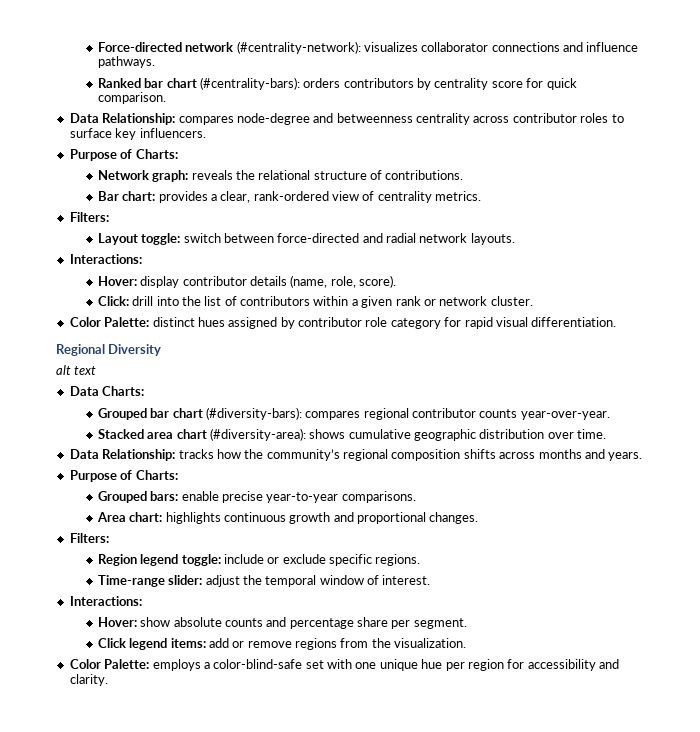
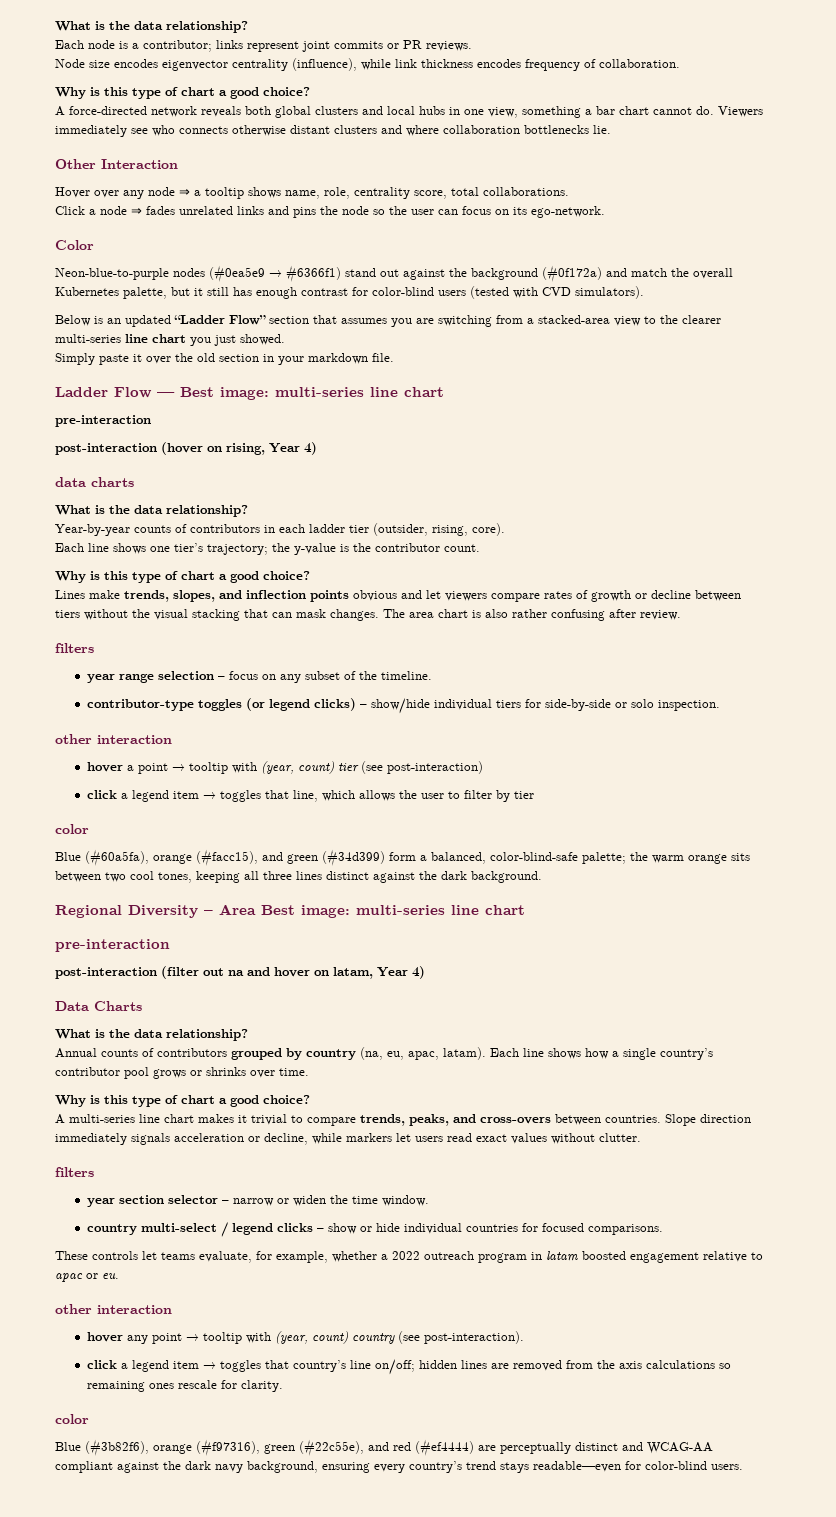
[97,41,639,54] [97,56,155,68] [97,77,577,90] [97,92,166,104] [69,113,624,125] [69,128,206,140] [69,149,178,161] [97,170,464,182] [97,191,482,203] [69,212,109,222] [97,233,515,245] [69,254,142,264] [97,275,397,288] [97,296,533,308] [69,317,617,329] [56,344,162,356] [56,365,97,375] [69,386,145,396] [97,407,610,420] [97,428,607,441] [69,449,643,461] [69,470,178,482] [97,491,416,503] [96,512,479,524] [69,533,109,543] [97,554,421,566] [97,575,431,587] [69,596,142,606] [97,617,467,629] [97,638,467,650] [69,659,619,671] [69,674,108,686] Force-directed network (#centrality-network): visualizes collaborator connections and influence pathways. // Ranked bar chart (#centrality-bars): orders contributors by centrality score for quick comparison. // Data Relationship: compares node-degree and betweenness centrality across contributor roles to surface key influencers. // Purpose of Charts: // Network graph: reveals the relational structure of contributions. // Bar chart: provides a clear, rank-ordered view of centrality metrics. // Filters: // Layout toggle: switch between force-directed and radial network layouts. // Interactions: // Hover: display contributor details (name, role, score). // Click: drill into the list of contributors within a given rank or network cluster. // Color Palette: distinct hues assigned by contributor role category for rapid visual differentiation. // Regional Diversity // alt text // Data Charts: // Grouped bar chart (#diversity-bars): compares regional contributor counts year-over-year. // Stacked area chart (#diversity-area): shows cumulative geographic distribution over time. // Data Relationship: tracks how the community’s regional composition shifts across months and years. // Purpose of Charts: // Grouped bars: enable precise year-to-year comparisons. // Area chart: highlights continuous growth and proportional changes. // Filters: // Region legend toggle: include or exclude specific regions. // Time-range slider: adjust the temporal window of interest. // Interactions: // Hover: show absolute counts and percentage share per segment. // Click legend items: add or remove regions from the visualization. // Color Palette: employs a color-blind-safe set with one unique hue per region for accessibility and clarity. -> [55,21,248,33] [55,40,472,52] [55,58,680,71] [55,87,310,99] [55,106,763,118] [55,125,611,137] [55,159,178,169] [55,187,569,199] [55,206,605,218] [55,240,94,250] [55,265,733,282] [55,286,644,299] [55,315,721,327] [55,334,285,346] [55,353,394,365] [55,387,444,400] [55,415,151,427] [55,442,317,455] [55,477,134,487] [55,505,248,517] [55,523,505,536] [55,543,480,555] [55,571,310,583] [55,590,741,602] [55,609,681,621] [55,643,94,653] [87,671,433,683] [87,698,721,714] [55,734,172,744] [87,761,484,774] [87,790,535,802] [55,824,89,834] [55,849,750,866] [55,871,542,883] [55,904,525,918] [55,939,170,952] [55,966,425,979] [55,1001,142,1011] [55,1029,248,1041] [55,1047,713,1060] [55,1067,309,1079] [55,1095,310,1107] [55,1114,751,1126] [55,1133,641,1145] [55,1167,94,1177] [87,1195,430,1207] [87,1222,664,1237] [55,1251,763,1263] [55,1273,119,1282] [55,1304,172,1314] [87,1331,525,1344] [87,1359,732,1375] [87,1380,284,1392] [55,1414,89,1424] [55,1439,713,1456] [55,1461,743,1473] What is the data relationship? // Each node is a contributor; links represent joint commits or PR reviews. // Node size encodes eigenvector centrality (influence), while link thickness encodes frequency of collaboration. // Why is this type of chart a good choice? // A force-directed network reveals both global clusters and local hubs in one view, something a bar chart cannot do. Viewers immediately see who connects otherwise distant clusters and where collaboration bottlenecks lie. // Other Interaction // Hover over any node ⇒ a tooltip shows name, role, centrality score, total collaborations. // Click a node ⇒ fades unrelated links and pins the node so the user can focus on its ego-network. // Color // Neon-blue‐to-purple nodes (#0ea5e9 → #6366f1) stand out against the background (#0f172a) and match the overall Kubernetes palette, but it still has enough contrast for color-blind users (tested with CVD simulators). // Below is an updated “Ladder Flow” section that assumes you are switching from a stacked-area view to the clearer multi-series line chart you just showed. // Simply paste it over the old section in your markdown file. // Ladder Flow — Best image: multi-series line chart // pre-interaction // post-interaction (hover on rising, Year 4) // data charts // What is the data relationship? // Year-by-year counts of contributors in each ladder tier (outsider, rising, core). // Each line shows one tier’s trajectory; the y-value is the contributor count. // Why is this type of chart a good choice? // Lines make trends, slopes, and inflection points obvious and let viewers compare rates of growth or decline between tiers without the visual stacking that can mask changes. The area chart is also rather confusing after review. // filters // year range selection – focus on any subset of the timeline. // contributor-type toggles (or legend clicks) – show/hide individual tiers for side-by-side or solo inspection. // other interaction // hover a point → tooltip with (year, count) tier (see post-interaction) // click a legend item → toggles that line, which allows the user to filter by tier // color // Blue (#60a5fa), orange (#facc15), and green (#34d399) form a balanced, color-blind-safe palette; the warm orange sits between two cool tones, keeping all three lines distinct against the dark background. // Regional Diversity – Area Best image: multi-series line chart // pre-interaction // post-interaction (filter out na and hover on latam, Year 4) // Data Charts // What is the data relationship? // Annual counts of contributors grouped by country (na, eu, apac, latam). Each line shows how a single country’s contributor pool grows or shrinks over time. // Why is this type of chart a good choice? // A multi-series line chart makes it trivial to compare trends, peaks, and cross-overs between countries. Slope direction immediately signals acceleration or decline, while markers let users read exact values without clutter. // filters // year section selector – narrow or widen the time window. // country multi-select / legend clicks – show or hide individual countries for focused comparisons. // These controls let teams evaluate, for example, whether a 2022 outreach program in latam boosted engagement relative to apac or eu. // other interaction // hover any point → tooltip with (year, count) country (see post-interaction). // click a legend item → toggles that country’s line on/off; hidden lines are removed from the axis calculations so remaining ones rescale for clarity. // color // Blue (#3b82f6), orange (#f97316), green (#22c55e), and red (#ef4444) are perceptually distinct and WCAG-AA compliant against the dark navy background, ensuring every country’s trend stays readable—even for color-blind users.

